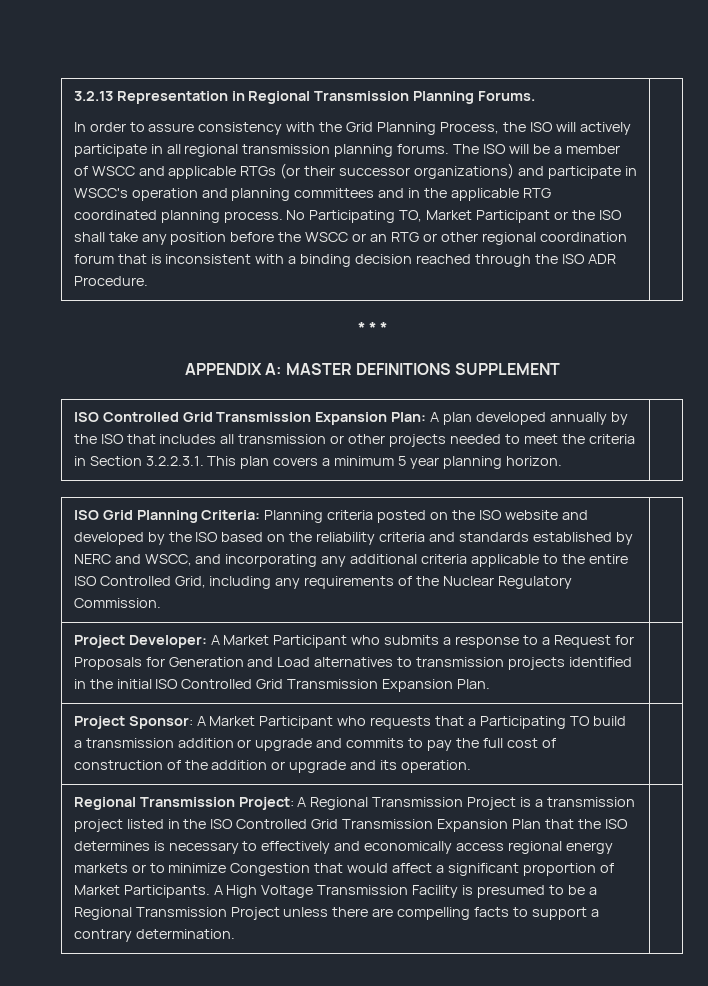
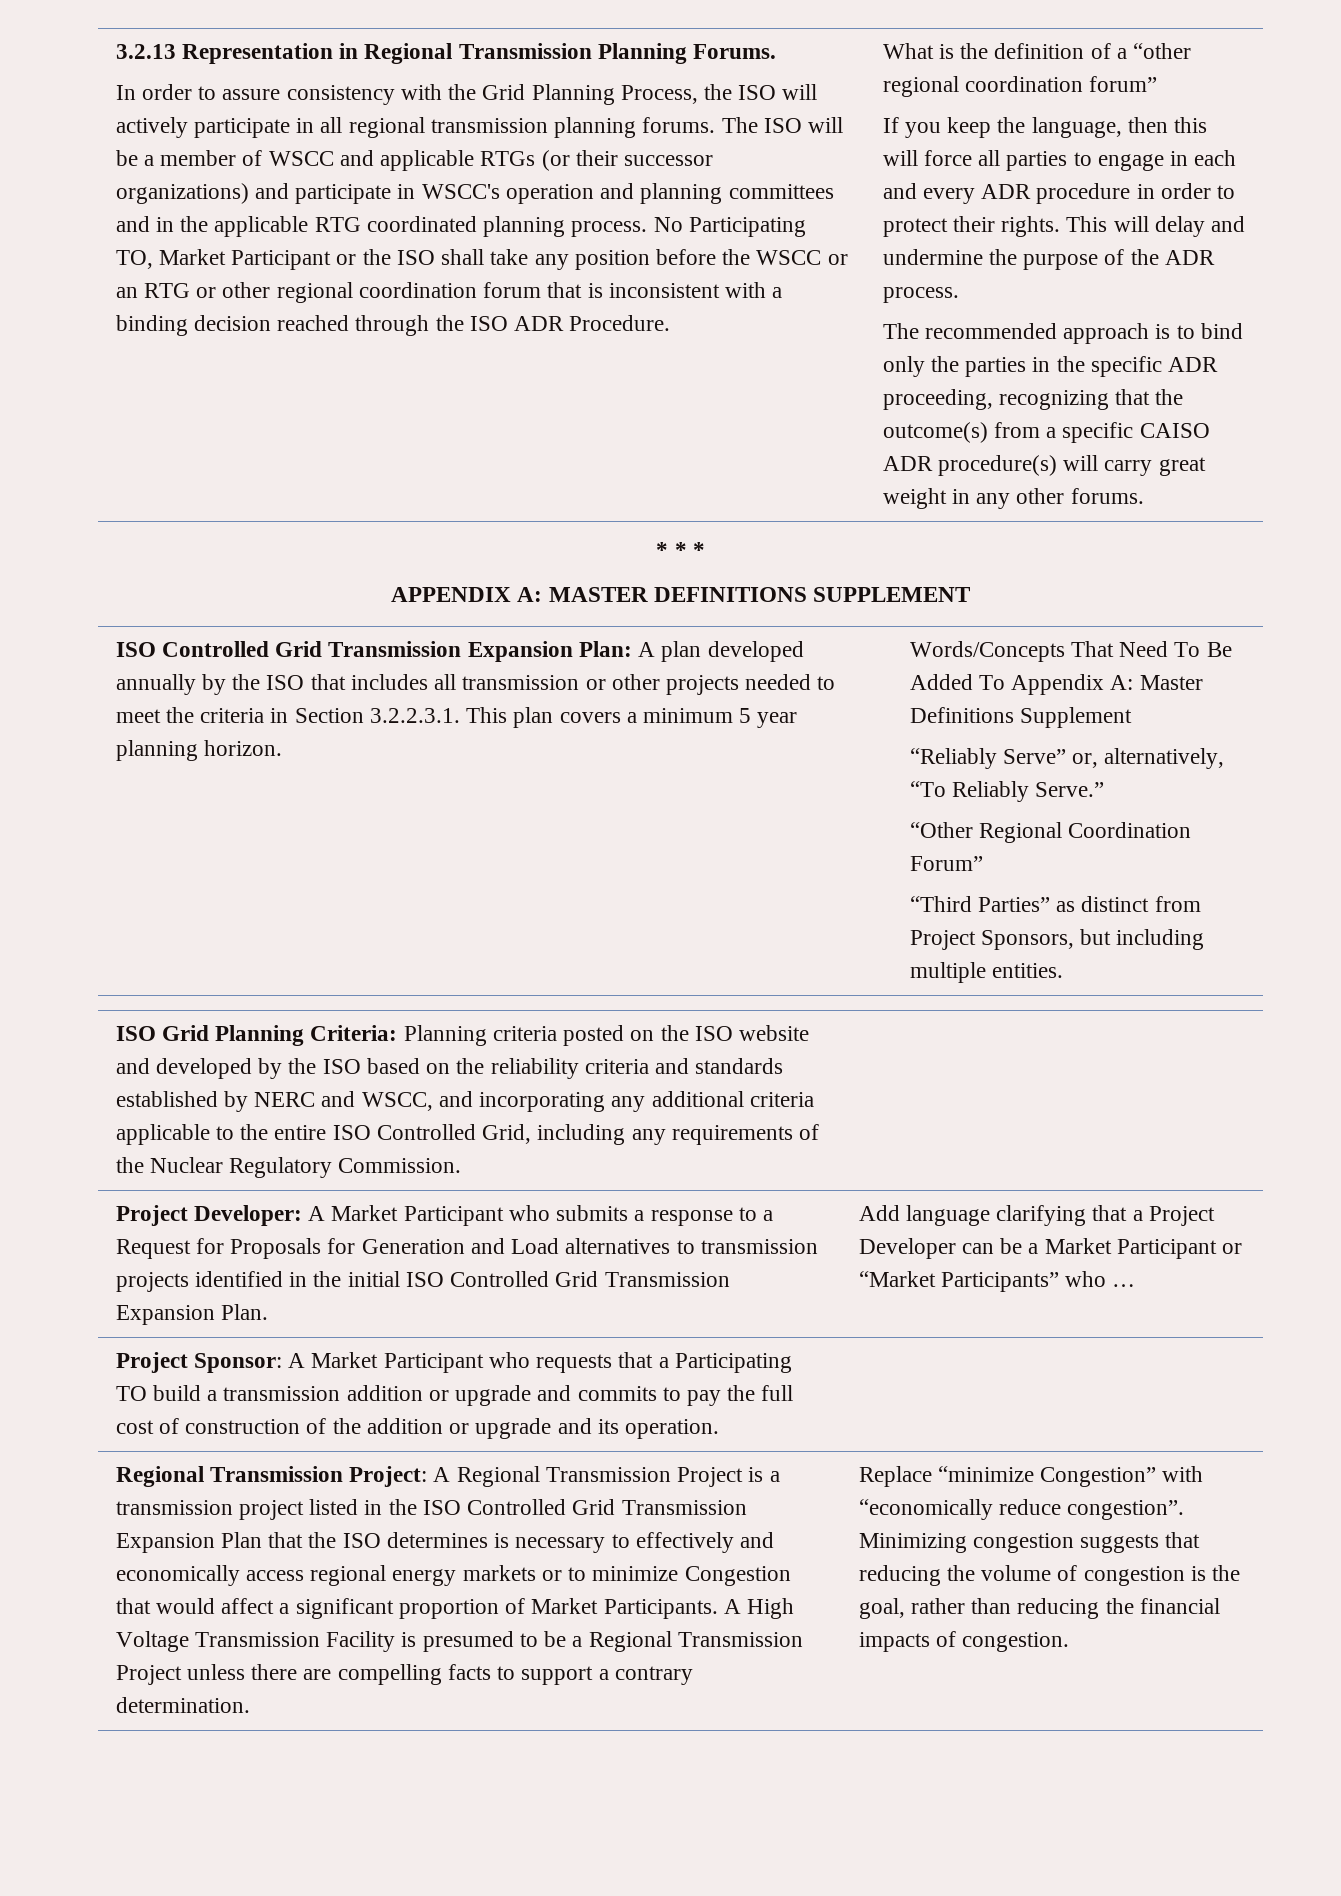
(148, 281) none -> [882,43,1192,59] [882,76,1158,97] [882,117,1208,138] [882,150,1237,171] [882,183,1236,204] [882,216,1246,237] [882,249,1215,270] [882,287,959,303] [882,323,1243,344] [882,356,1219,377] [882,389,1184,410] [882,422,1210,443] [882,455,1206,476] [882,488,1144,509] What is the definition of a “other regional coordination forum” // If you keep the language, then this will force all parties to engage in each and every ADR procedure in order to protect their rights. This will delay and undermine the purpose of the ADR process. // The recommended approach is to bind only the parties in the specific ADR proceeding, recognizing that the outcome(s) from a specific CAISO ADR procedure(s) will carry great weight in any other forums.
(562, 461) none -> [909,641,1232,662] [909,674,1203,695] [909,707,1133,728] [909,748,1225,769] [909,781,1105,802] [909,822,1192,843] [909,856,983,871] [909,896,1201,912] [909,929,1205,950] [909,962,1064,983] Words/Concepts That Need To Be Added To Appendix A: Master Definitions Supplement // “Reliably Serve” or, alternatively, “To Reliably Serve.” // “Other Regional Coordination Forum” // “Third Parties” as distinct from Project Sponsors, but including multiple entities.
(491, 684) none -> [858,1205,1215,1226] [858,1238,1243,1259] [858,1271,1136,1292] Add language clarifying that a Project Developer can be a Market Participant or “Market Participants” who …
(235, 934) none -> [858,1466,1204,1487] [858,1499,1185,1520] [858,1532,1201,1553] [858,1565,1241,1586] [858,1598,1220,1619] [858,1631,1070,1652] Replace “minimize Congestion” with “economically reduce congestion”. Minimizing congestion suggests that reducing the volume of congestion is the goal, rather than reducing the financial impacts of congestion.

